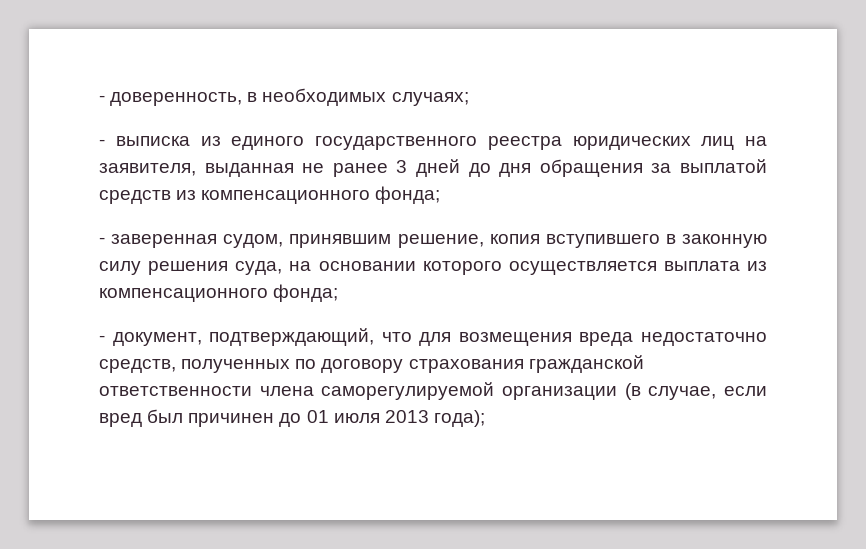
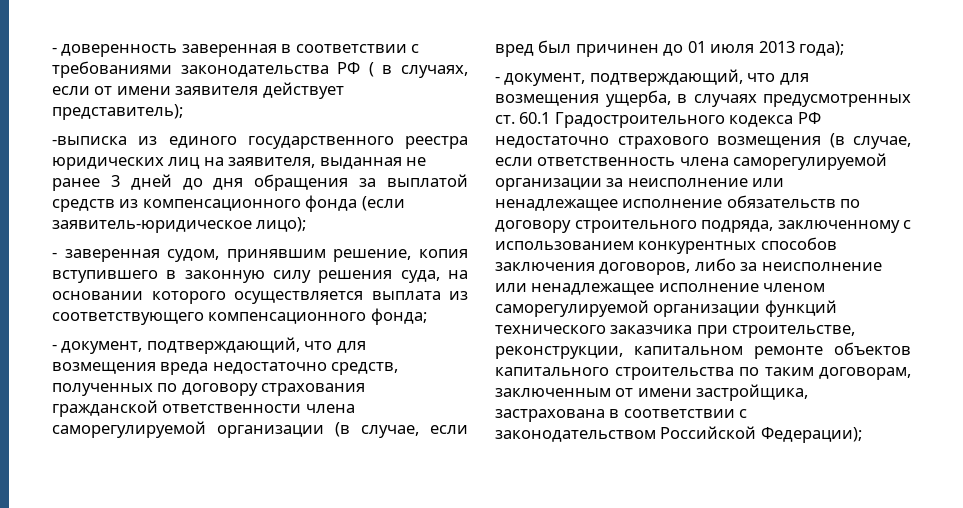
[99,88,469,106] [99,136,190,146] - доверенность, в необходимых случаях; // - выписка -> [52,44,420,57] [52,61,469,78] [52,82,344,99] [52,104,183,120] [52,136,127,145] - доверенность заверенная в соответствии с требованиями законодательства РФ ( в случаях, если от имени заявителя действует представитель); // -выписка
[375,186,441,204] фонда; -> [305,195,405,212] [52,217,307,233] фонда (если заявитель-юридическое лицо);
(767, 266) none -> [52,312,204,325] соответствующего
(485, 418) none -> [495,69,809,86] [495,90,911,107] [495,112,821,128] [495,133,911,149] [495,153,888,170] [495,178,785,191] [495,195,861,211] [495,220,911,233] [495,237,837,254] [495,258,882,275] [495,283,826,295] [495,300,837,317] [495,325,856,338] [495,342,911,359] [495,367,911,380] [495,384,809,401] [495,409,748,422] [495,426,862,443] // - документ, подтверждающий, что для возмещения ущерба, в случаях предусмотренных ст. 60.1 Градостроительного кодекса РФ недостаточно страхового возмещения (в случае, если ответственность члена саморегулируемой организации за неисполнение или ненадлежащее исполнение обязательств по договору строительного подряда, заключенному с использованием конкурентных способов заключения договоров, либо за неисполнение или ненадлежащее исполнение членом саморегулируемой организации функций технического заказчика при строительстве, реконструкции, капитальном ремонте объектов капитального строительства по таким договорам, заключенным от имени застройщика, застрахована в соответствии с законодательством Российской Федерации);

